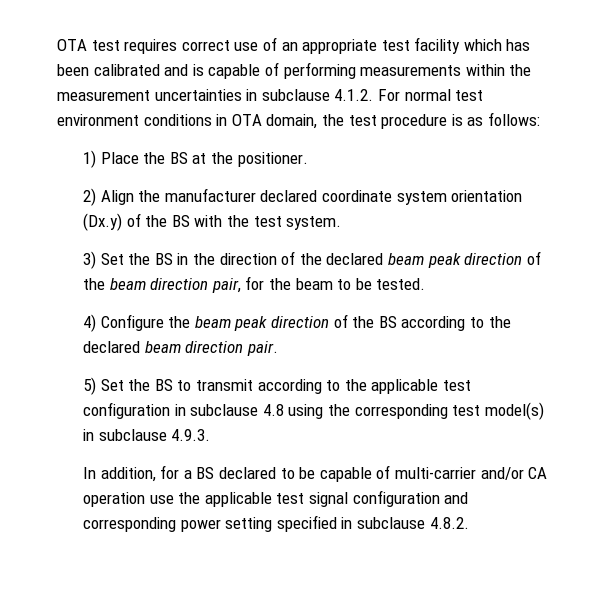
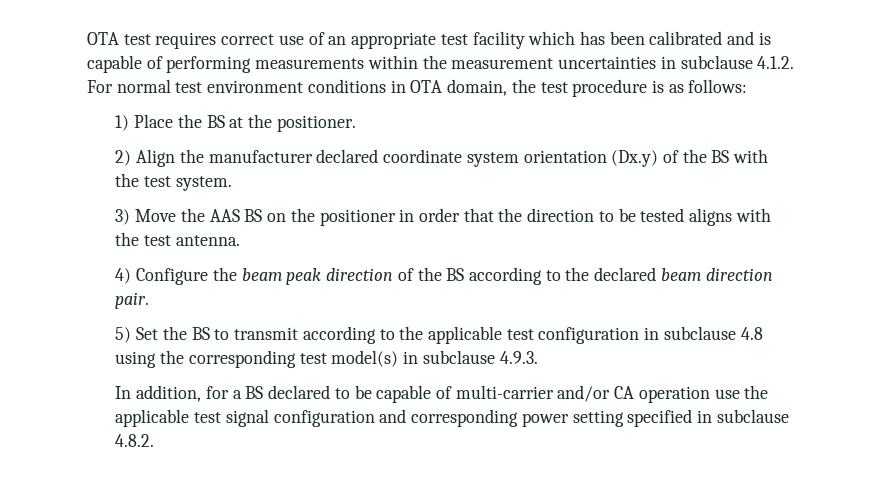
[100,251,541,268] [83,276,426,293] Set the BS in the direction of the declared beam peak direction of the beam direction pair, for the beam to be tested. -> [135,208,771,226] [115,232,240,246] Move the AAS BS on the positioner in order that the direction to be tested aligns with the test antenna.

